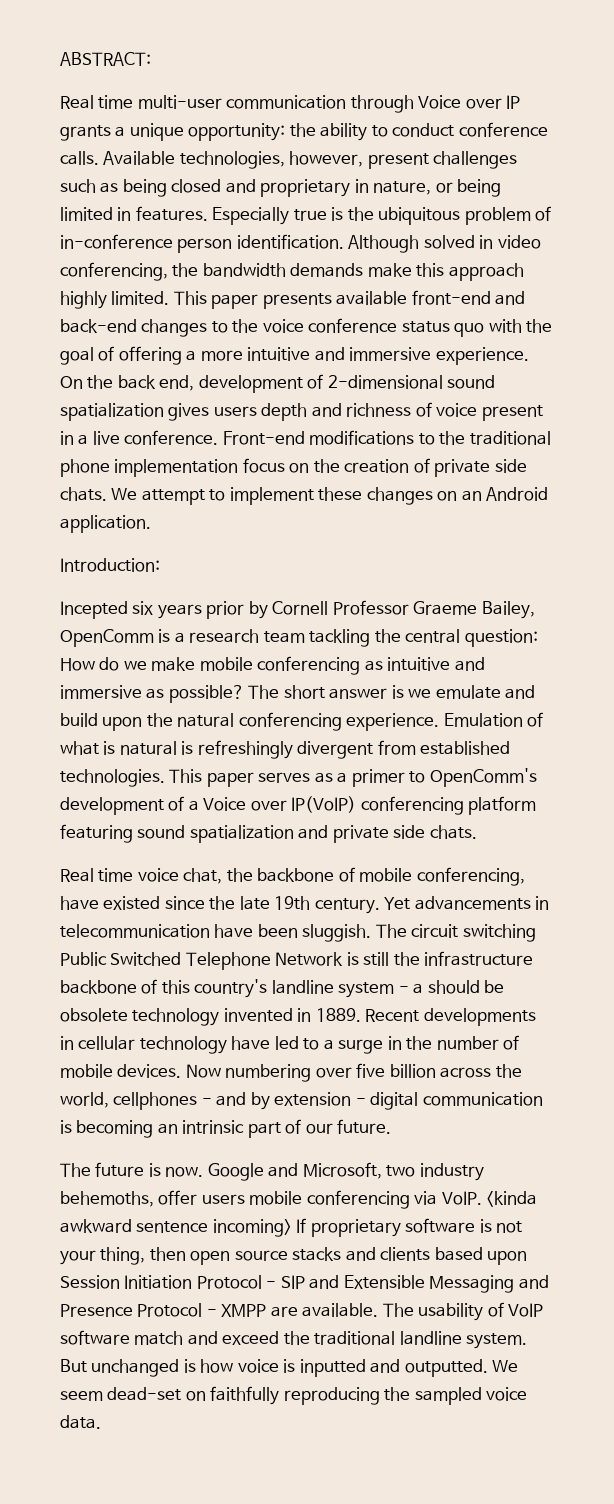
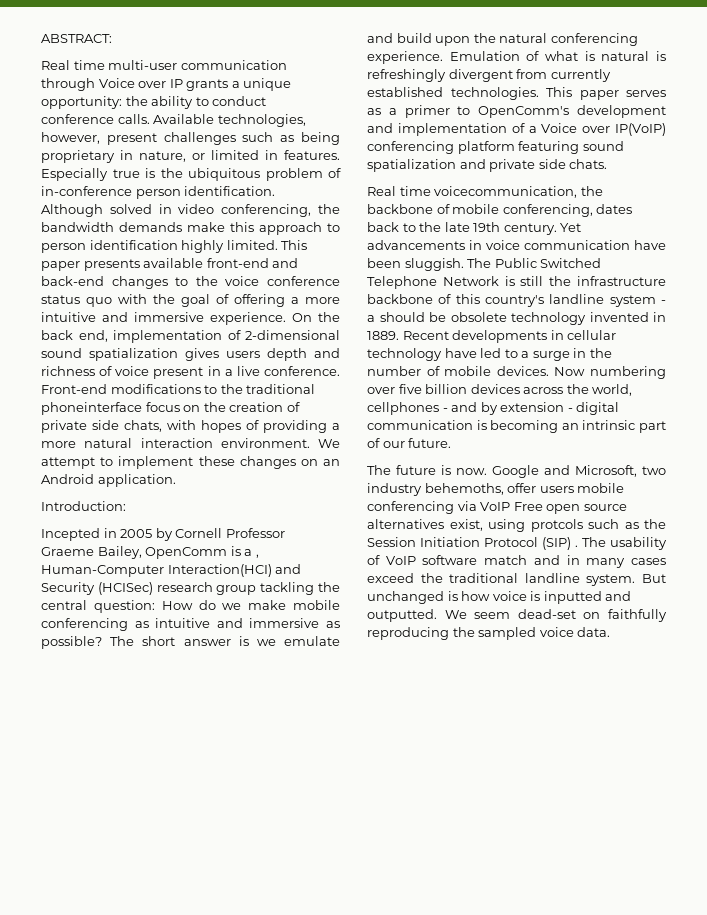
[171,179,256,193] closed and -> (340, 138) none
[457,179,502,197] being -> (205, 156) none
(524, 272) none -> [327,223,340,232] [41,240,178,253] to person identification
[198,375,303,393] development -> [113,330,222,343] implementation
[60,459,239,477] phone implementation -> [41,402,142,415] phoneinterface
[60,487,107,501] chats. -> [124,420,340,433] [41,438,310,448] chats, with hopes of providing a more natural interaction environment.
[132,601,245,619] six years prior -> [103,528,153,538] in 2005
[189,629,305,643] research team -> [255,554,259,558] [41,564,302,577] [41,582,257,595] , Human-Computer Interaction(HCI) and Security (HCISec) research group
(416, 747) none -> [550,69,611,82] currently
(164, 806) none -> [367,123,507,136] and implementation
[137,868,223,884] voice chat, -> [434,186,578,198] voicecommunication,
[60,896,205,910] have existed since -> [596,204,633,214] [367,222,416,232] dates back to
[60,924,210,938] telecommunication -> [486,240,630,250] voice communication
[411,924,536,942] circuit switching -> (492, 263) none
(436, 1071) none -> [470,384,520,394] devices
[441,1191,538,1207] [60,1218,523,1237] [60,1247,528,1265] [60,1275,549,1293] [60,1303,379,1317] VoIP. <kinda awkward sentence incoming> If proprietary software is not your thing, then open source stacks and clients based upon Session Initiation Protocol - SIP and Extensible Messaging and Presence Protocol - XMPP are available. -> [480,502,627,514] [367,519,666,532] [367,537,578,550] VoIP Free open source alternatives exist, using protcols such as the Session Initiation Protocol (SIP) .
(218, 1338) none -> [566,555,666,568] in many cases

